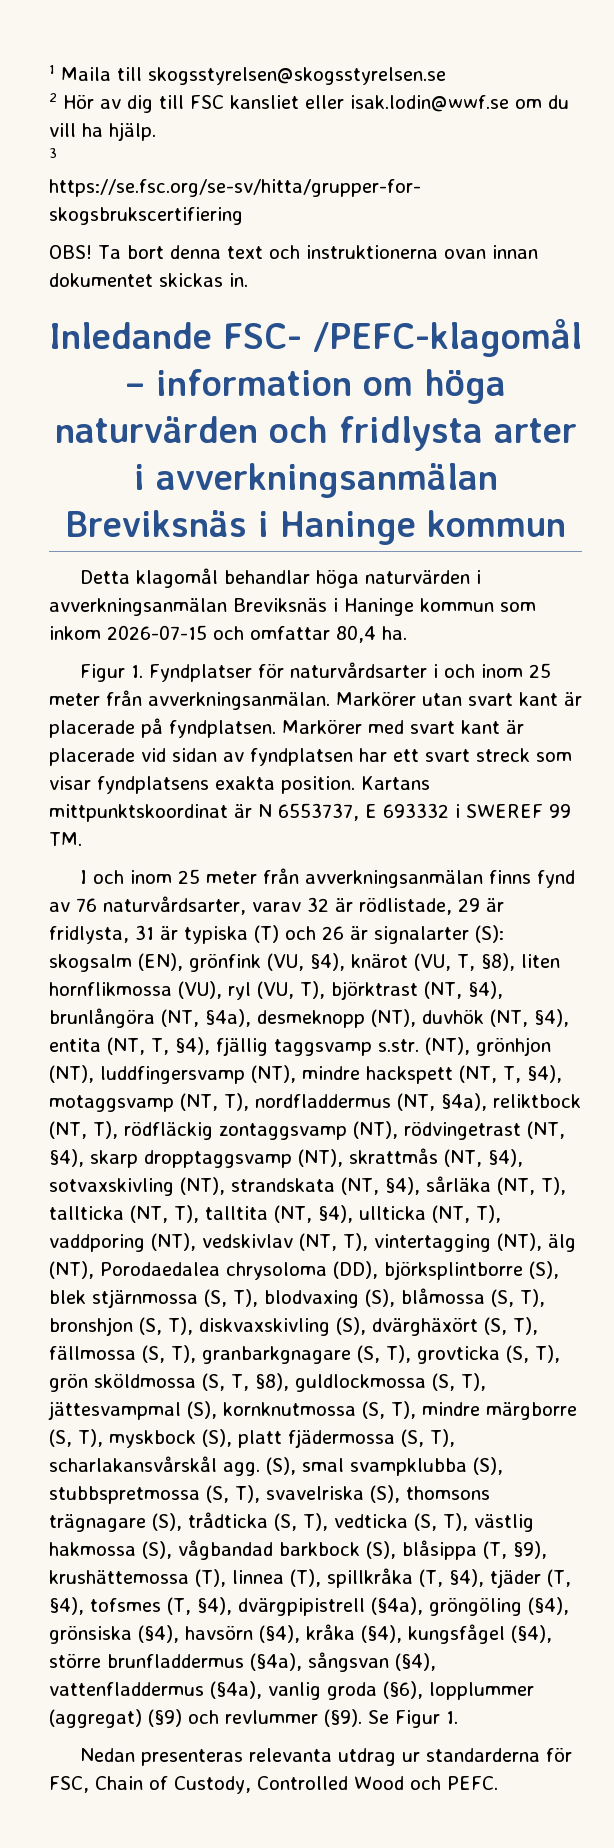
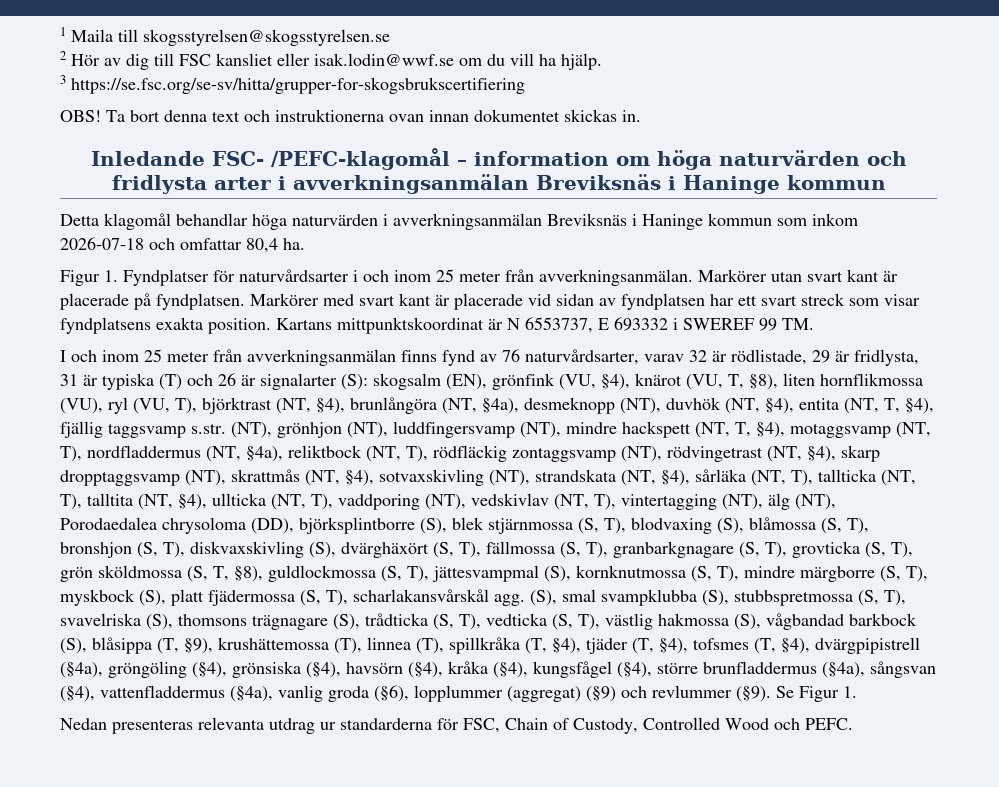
[107,625,207,640] 2026-07-15 -> [60,237,144,250] 2026-07-18

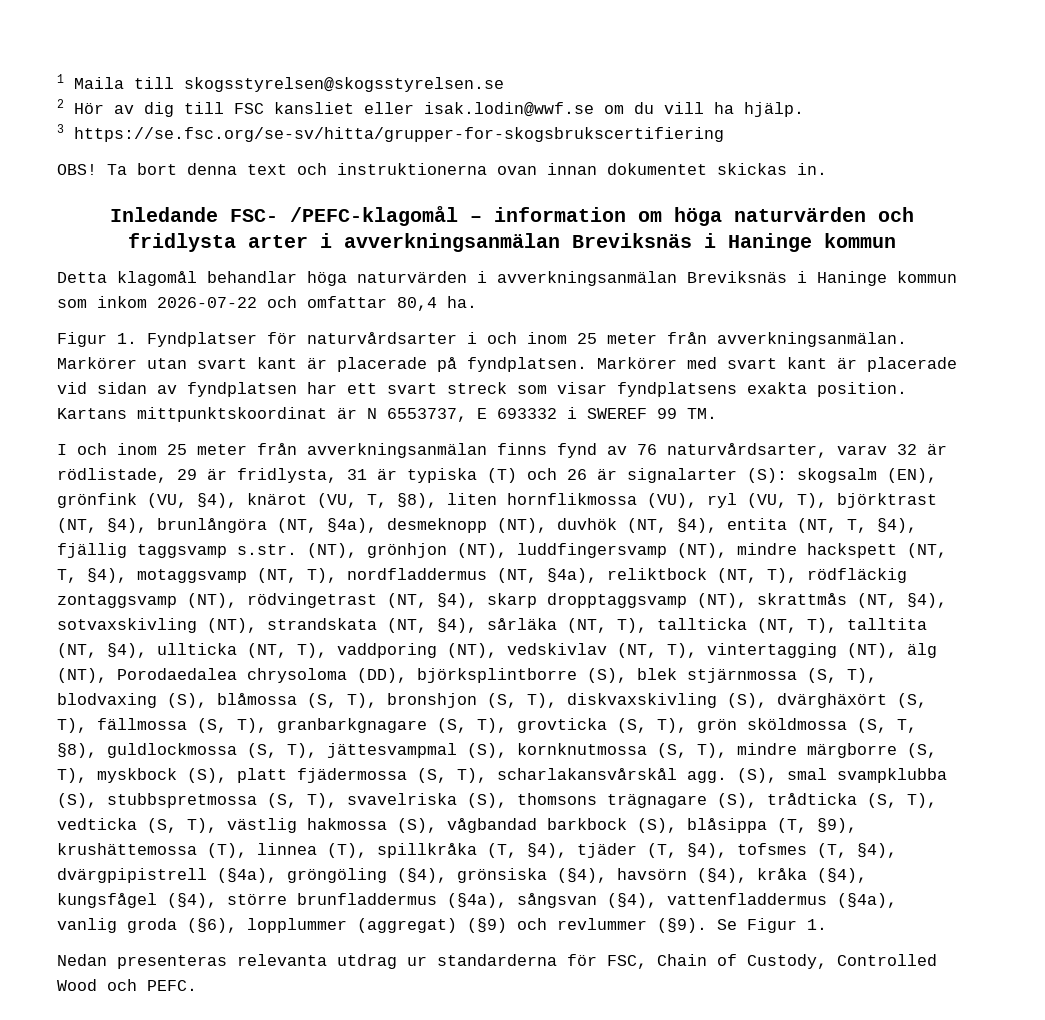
[60,237,144,250] 2026-07-18 -> [157,297,257,308] 2026-07-22

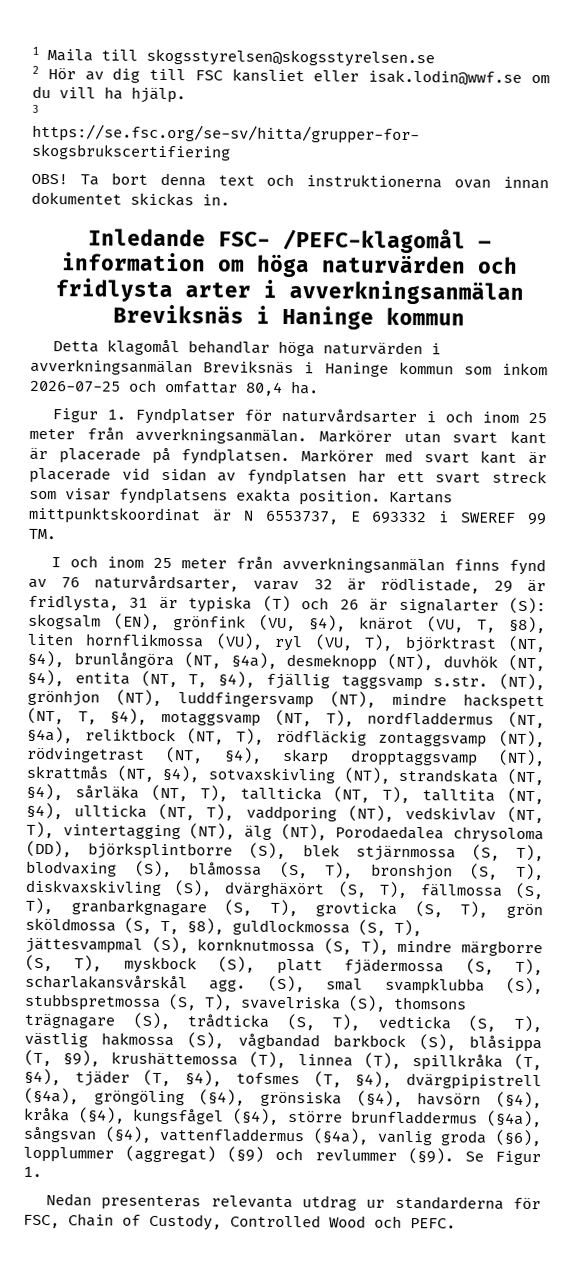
[157,297,257,308] 2026-07-22 -> [30,380,121,393] 2026-07-25

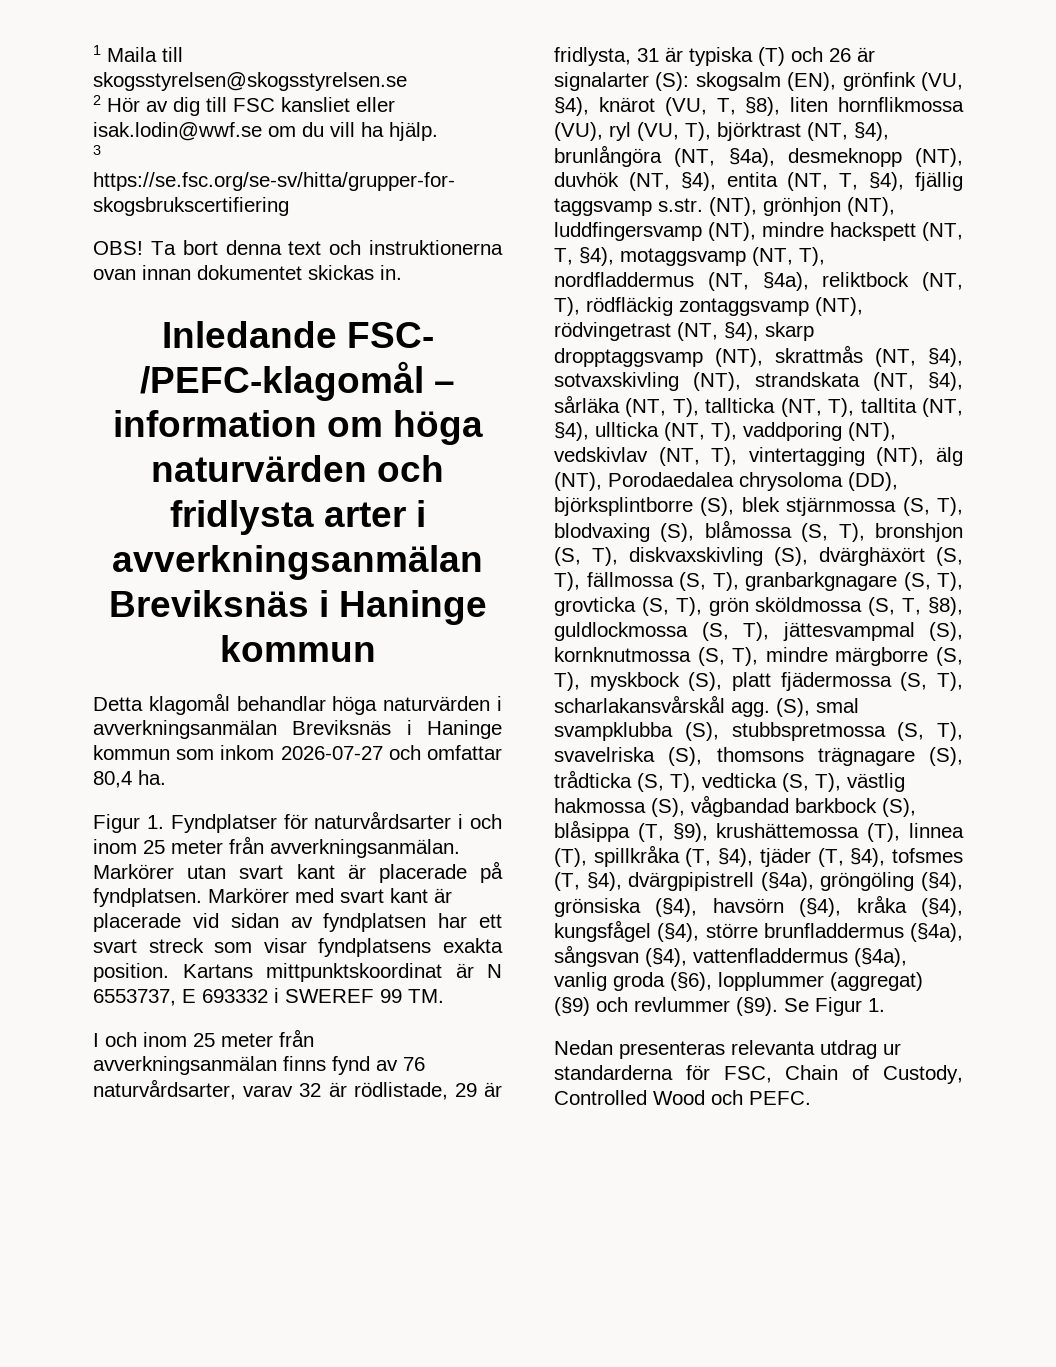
[30,380,121,393] 2026-07-25 -> [280,746,383,760] 2026-07-27

